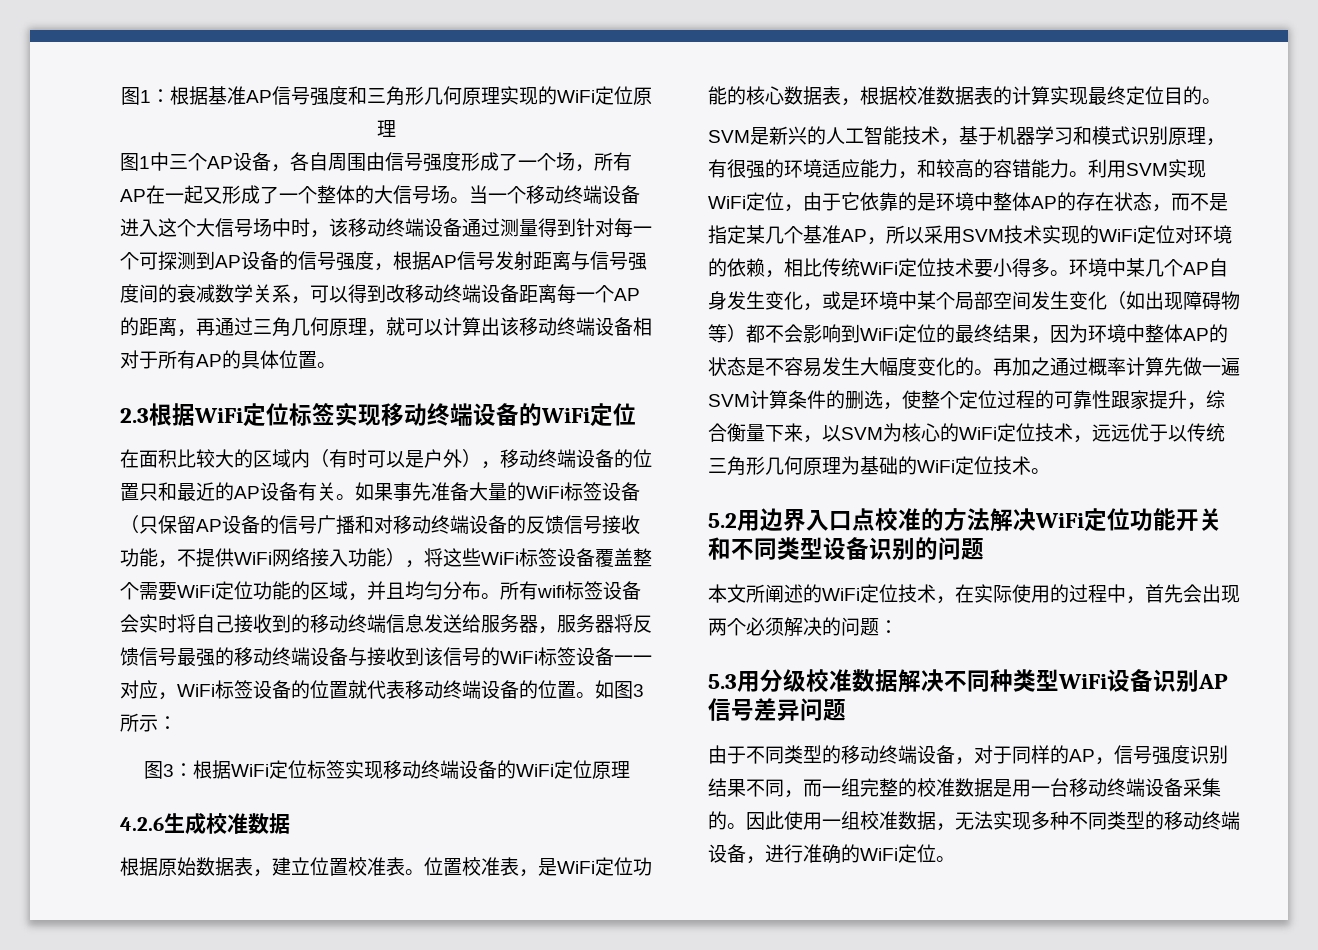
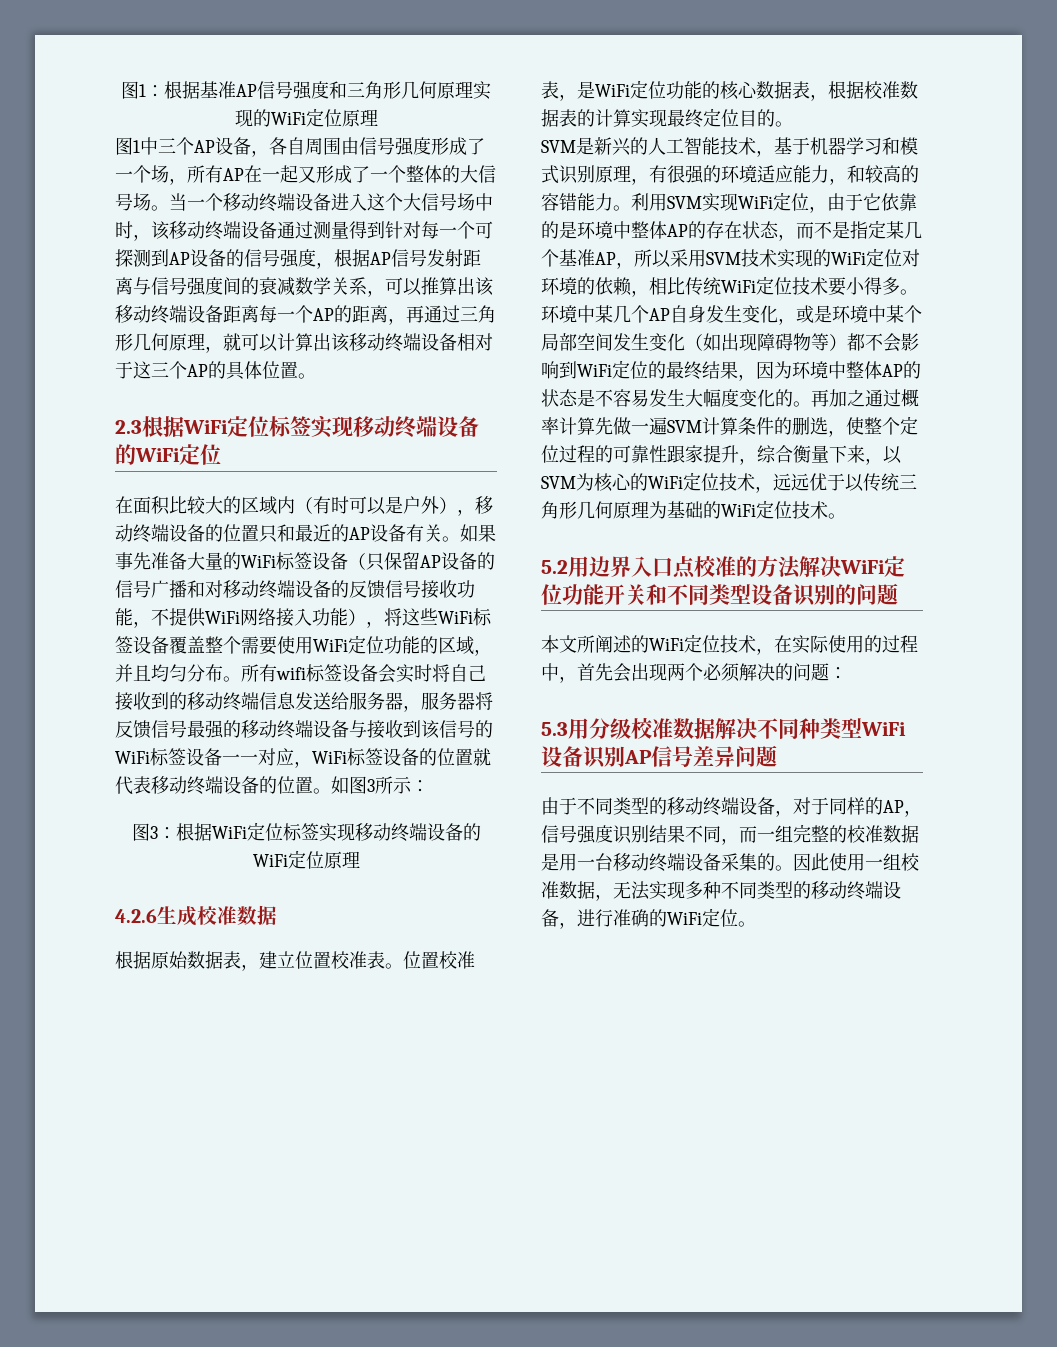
[348,284,405,303] 得到改 -> [421,277,494,296] 推算出该
(291, 327) none -> [115,333,133,351] 形
[158,350,196,369] 所有 -> [133,361,187,379] 这三个
(177, 591) none -> [277,636,313,654] 使用

